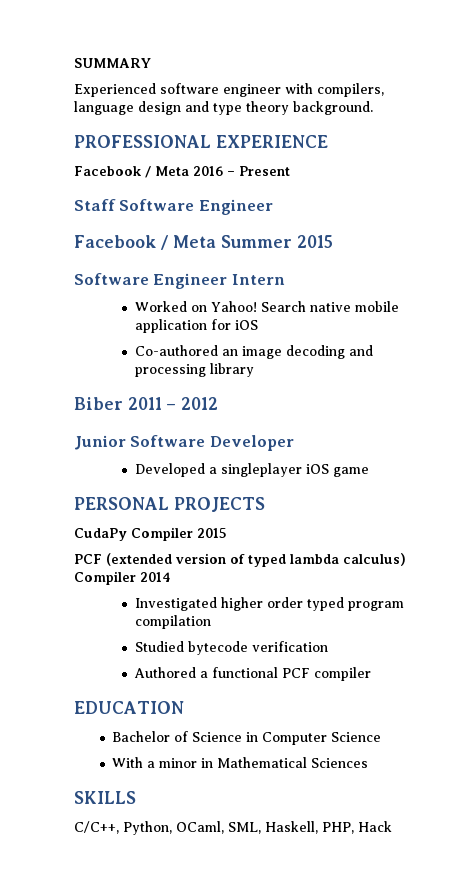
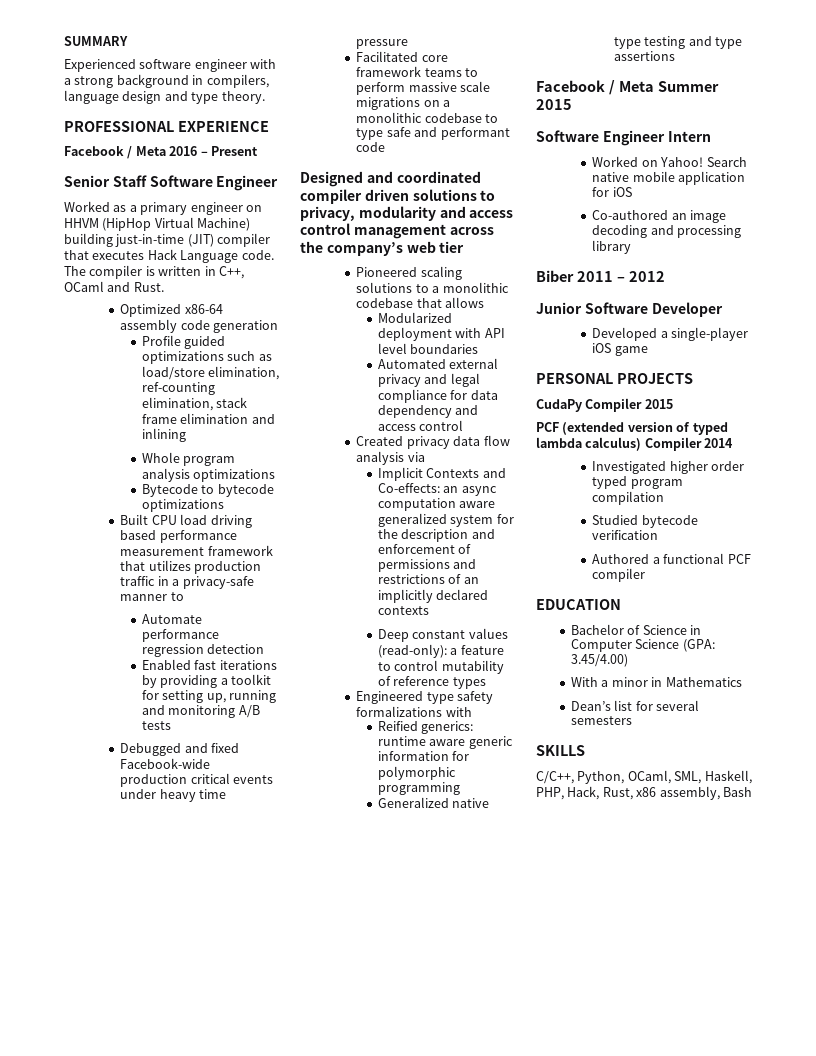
(313, 88) none -> [64,74,204,88] a strong background in
[246,101,373,115] theory background. -> [221,91,265,104] theory.
(290, 171) none -> [64,175,110,187] Senior
(273, 207) none -> [64,201,262,215] [64,217,251,231] [64,233,271,247] [64,249,274,263] [64,265,244,279] [64,281,164,292] [120,304,223,317] [120,319,279,333] [141,335,226,349] [141,351,272,364] [141,366,280,380] [141,382,215,395] [141,397,248,411] [141,413,275,424] [141,428,186,442] [141,452,236,466] [141,468,276,482] [141,484,274,497] [141,499,224,512] [120,514,252,528] [120,530,237,543] [120,545,273,556] [120,560,262,574] [120,576,254,589] [120,592,184,601] [141,614,202,624] [141,629,219,642] [141,644,265,657] [141,659,277,670] [141,674,271,688] [141,690,276,703] [141,705,260,718] [141,721,171,730] [120,743,240,756] [120,758,211,769] [120,773,274,787] [120,789,227,802] [356,39,409,49] [356,51,448,62] [356,66,479,77] [356,81,491,95] [356,97,451,110] [356,112,499,123] [356,127,510,140] [356,142,386,152] [300,171,481,187] [300,189,496,204] [300,206,514,221] [300,223,494,239] [300,241,465,256] [356,266,462,280] [356,282,509,293] [356,297,485,308] [377,312,452,323] [377,327,505,341] [377,343,479,354] [377,358,499,369] [377,373,480,387] [377,389,498,403] [377,405,479,418] [377,420,464,431] [356,435,510,449] [356,451,425,465] [377,467,506,481] [377,483,497,496] [377,498,496,511] [377,513,514,527] [377,529,495,542] [377,544,472,554] [377,559,477,572] [377,574,479,584] [377,589,489,603] [377,606,429,615] [377,628,508,642] [377,644,504,658] [377,660,504,674] [377,676,486,689] [356,691,494,704] [356,706,472,717] [377,721,474,734] [377,736,513,749] [377,751,470,761] [377,766,456,780] [377,782,460,795] [377,797,490,808] [613,36,742,49] [613,51,675,61] // Worked as a primary engineer on HHVM (HipHop Virtual Machine) building just-in-time (JIT) compiler that executes Hack Language code. The compiler is written in C++, OCaml and Rust. // Optimized x86-64 assembly code generation // Profile guided optimizations such as load/store elimination, ref-counting elimination, stack frame elimination and inlining // Whole program analysis optimizations // Bytecode to bytecode optimizations // Built CPU load driving based performance measurement framework that utilizes production traffic in a privacy-safe manner to // Automate performance regression detection // Enabled fast iterations by providing a toolkit for setting up, running and monitoring A/B tests // Debugged and fixed Facebook-wide production critical events under heavy time pressure // Facilitated core framework teams to perform massive scale migrations on a monolithic codebase to type safe and performant code // Designed and coordinated compiler driven solutions to privacy, modularity and access control management across the company’s web tier // Pioneered scaling solutions to a monolithic codebase that allows // Modularized deployment with API level boundaries // Automated external privacy and legal compliance for data dependency and access control // Created privacy data flow analysis via // Implicit Contexts and Co-effects: an async computation aware generalized system for the description and enforcement of permissions and restrictions of an implicitly declared contexts // Deep constant values (read-only): a feature to control mutability of reference types // Engineered type safety formalizations with // Reified generics: runtime aware generic information for polymorphic programming // Generalized native type testing and type assertions
[220,463,302,477] singleplayer -> [671,327,749,341] single-player
(382, 737) none -> [682,639,715,652] [571,654,629,667] (GPA: 3.45/4.00)
[217,757,369,768] Mathematical Sciences -> [665,677,742,687] [571,700,700,711] [571,716,633,725] Mathematics // Dean’s list for several semesters
[358,821,392,832] Hack -> [567,786,752,800] Hack, Rust, x86 assembly, Bash

